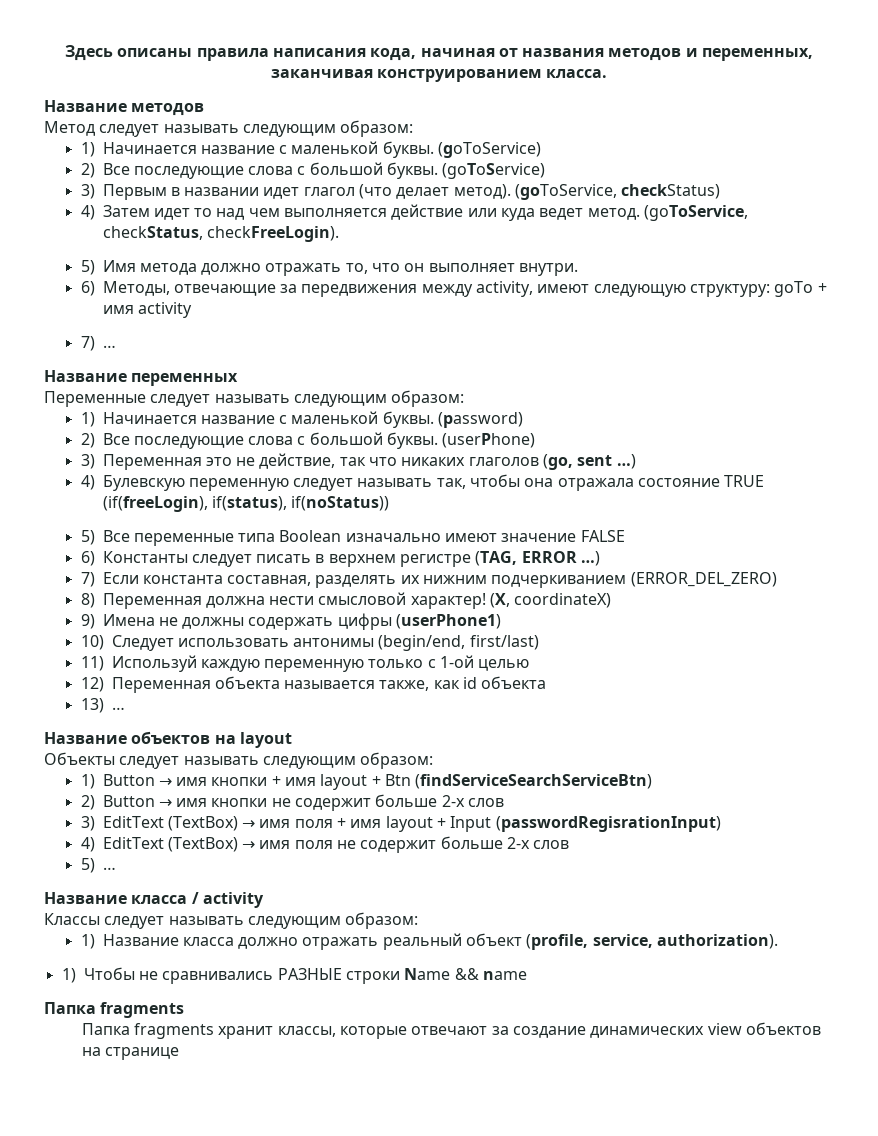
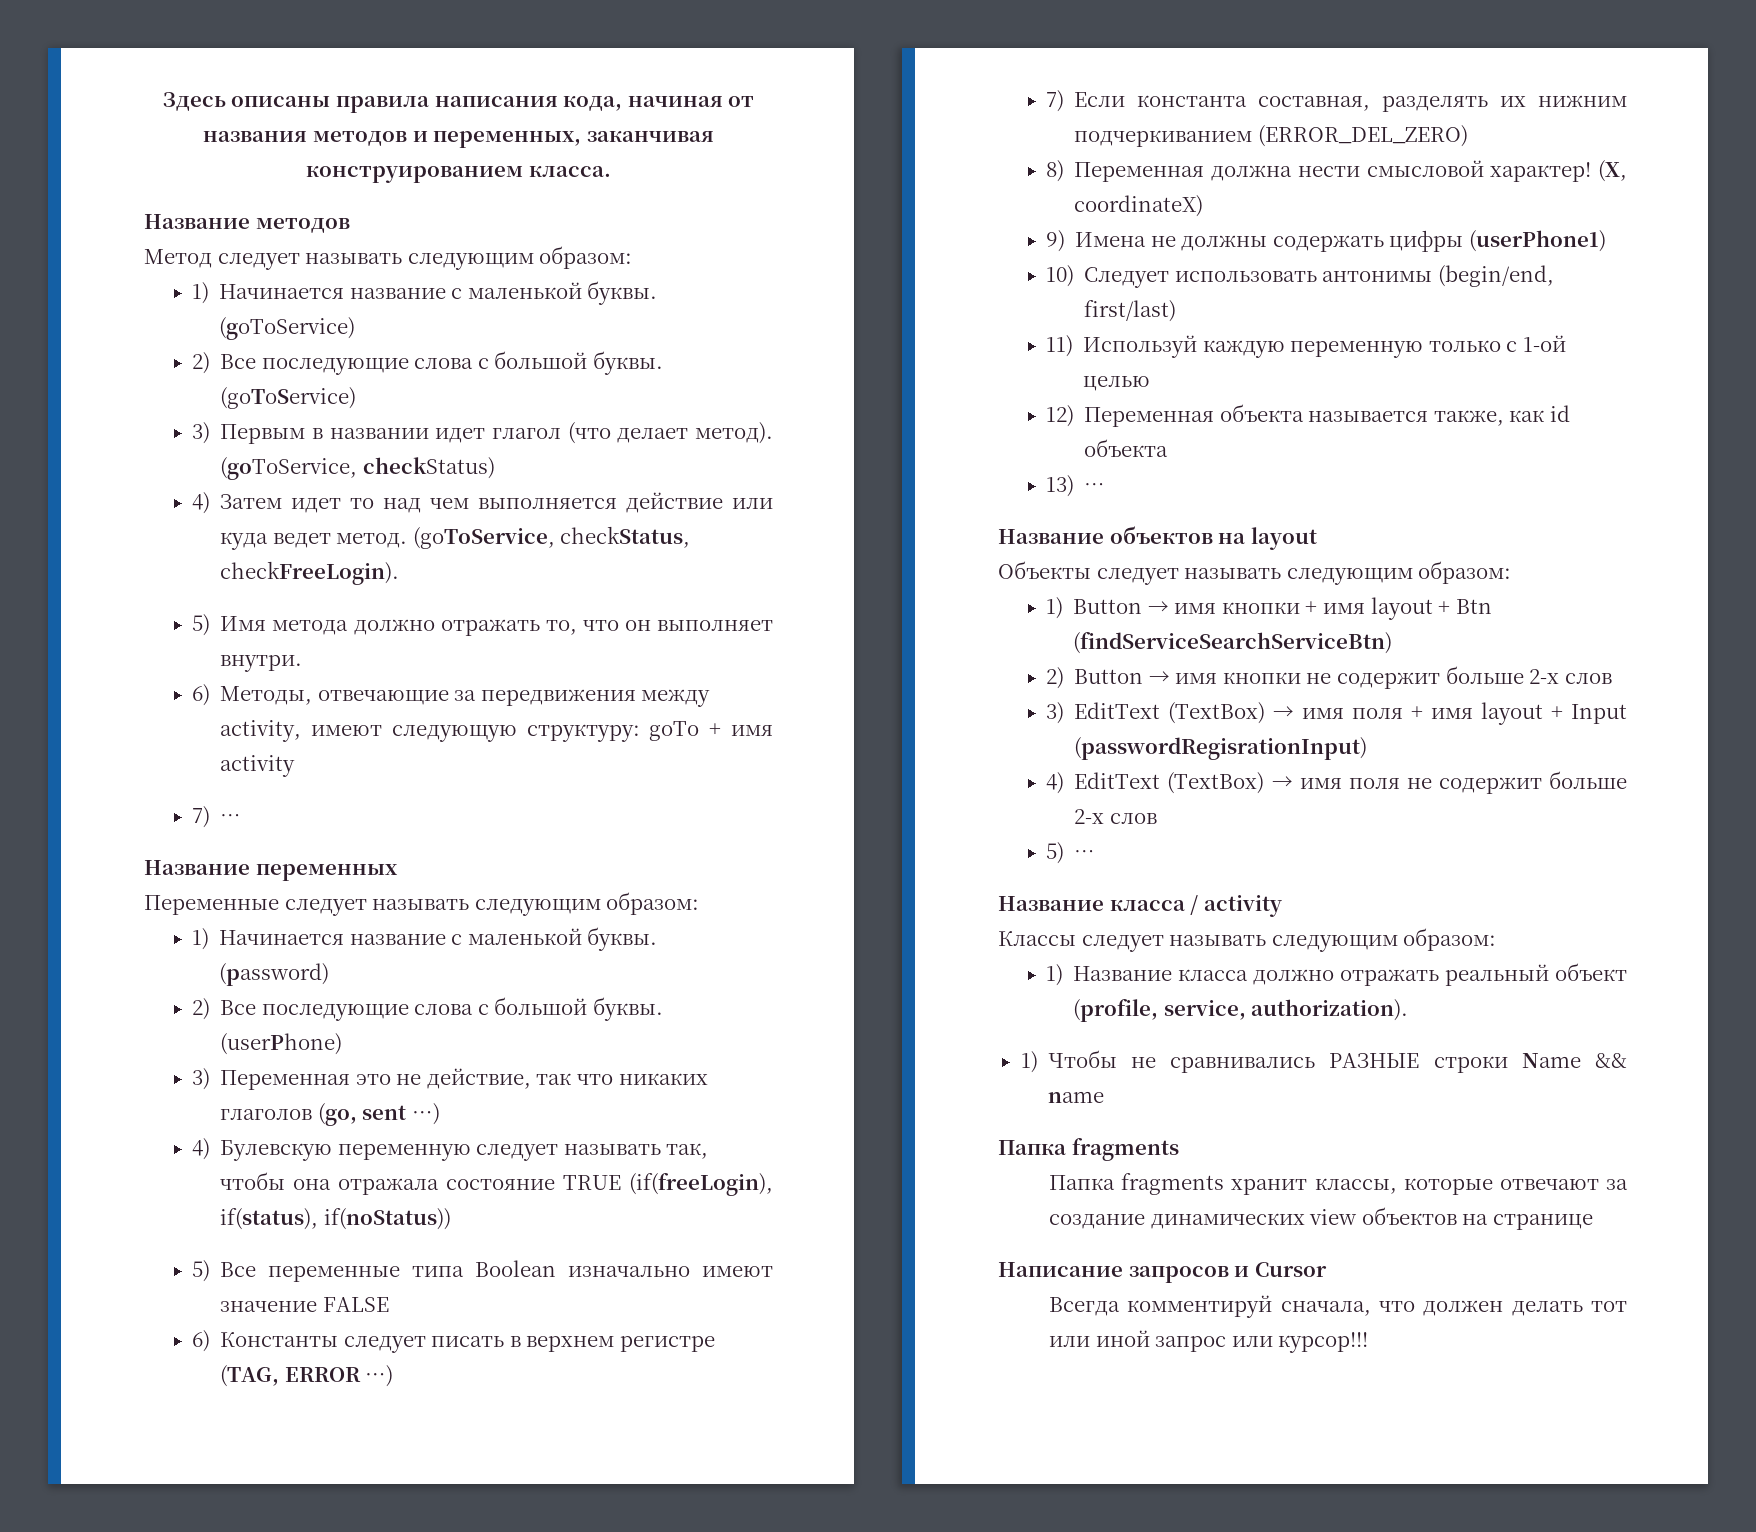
(180, 1053) none -> [998,1262,1327,1283] [1049,1295,1627,1318] [1049,1330,1369,1353] // Написание запросов и Cursor // Всегда комментируй сначала, что должен делать тот или иной запрос или курсор!!!

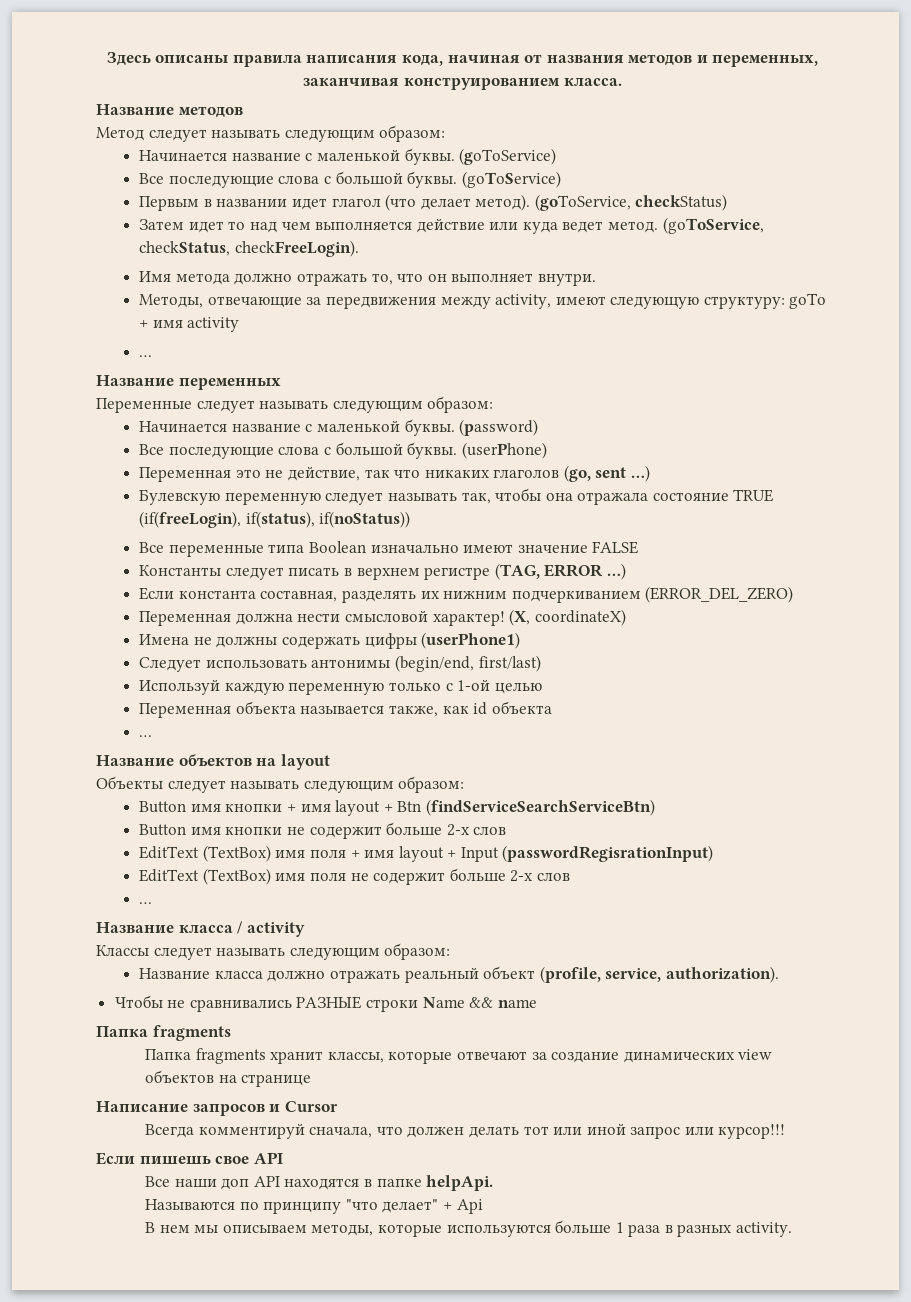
[192,282,210,304] 1) -> (446, 133) none
[192,352,211,374] 2) -> (557, 156) none
[192,422,211,444] 3) -> (561, 179) none
[192,492,211,514] 4) -> (728, 202) none
[192,614,211,636] 5) -> (359, 248) none
[192,684,211,706] 6) -> (596, 279) none
[192,806,211,828] 7) -> (240, 324) none
[192,928,210,950] 1) -> (494, 404) none
[192,998,211,1020] 2) -> (539, 427) none
[192,1068,211,1090] 3) -> (547, 450) none
[192,1138,211,1160] 4) -> (651, 473) none
[192,1260,211,1282] 5) -> (411, 519) none
[192,1330,211,1352] 6) -> (639, 547) none
[1046,90,1065,112] 7) -> (626, 571) none
[1046,160,1065,182] 8) -> (794, 594) none
[1046,230,1066,252] 9) -> (626, 617) none
[1046,265,1075,287] 10) -> (521, 640) none
[1046,335,1074,357] 11) -> (541, 663) none
[1046,405,1075,427] 12) -> (542, 688) none
[1046,475,1075,497] 13) -> (552, 707) none
[1046,597,1169,619] 1) Button → -> [139,801,187,813] Button
[1046,667,1170,689] 2) Button → -> [139,824,187,836] Button
[1046,702,1295,724] 3) EditText (TextBox) → -> [139,845,271,862] EditText (TextBox)
[1046,772,1293,794] 4) EditText (TextBox) → -> [139,868,271,885] EditText (TextBox)
[1046,842,1065,864] 5) -> (570, 876) none
[1046,964,1064,986] 1) -> (451, 951) none
[1020,1051,1038,1073] 1) -> (779, 974) none
(1369, 1342) none -> [96,1152,283,1165] [144,1175,494,1191] [144,1199,483,1214] [144,1220,793,1237] // Если пишешь свое API // Все наши доп API находятся в папке helpApi. // Называются по принципу "что делает" + Api // В нем мы описываем методы, которые используются больше 1 раза в разных activity.

